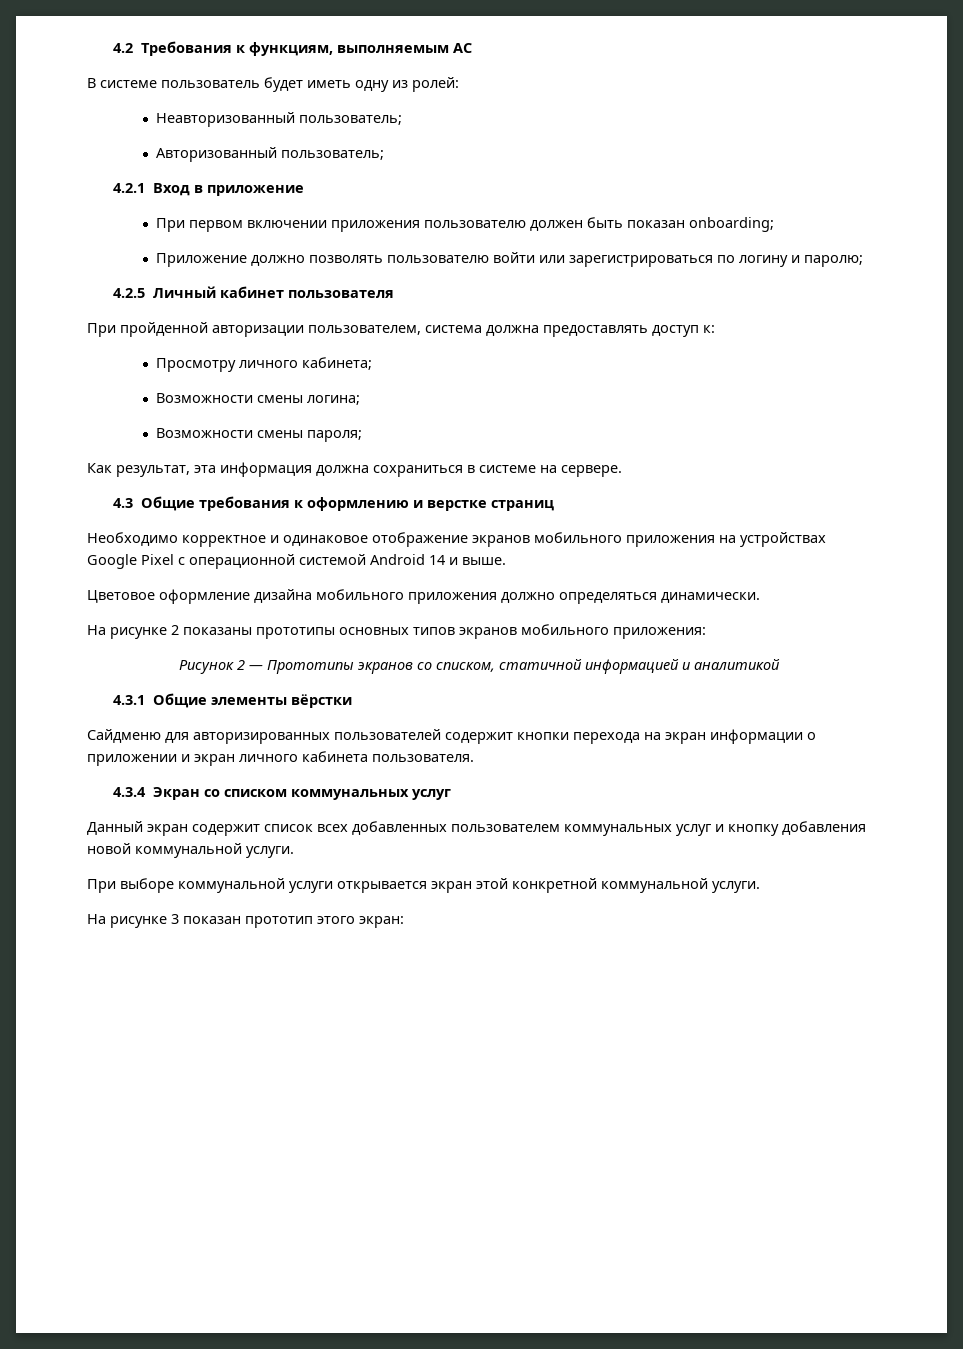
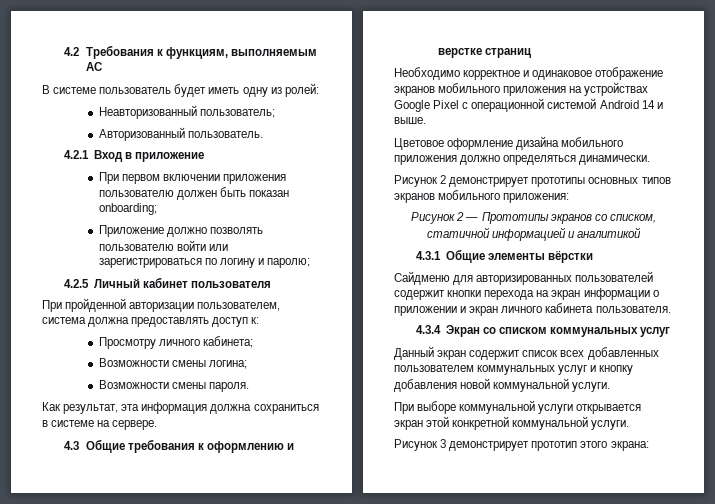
[280,150,384,160] пользователь; -> [187,131,263,138] пользователь.
[306,430,362,442] пароля; -> [208,382,249,392] пароля.
[87,625,252,639] На рисунке 2 показаны -> [394,175,530,187] Рисунок 2 демонстрирует
[87,914,241,928] На рисунке 3 показан -> [394,439,530,451] Рисунок 3 демонстрирует
[359,916,404,928] экран: -> [610,441,649,451] экрана:

